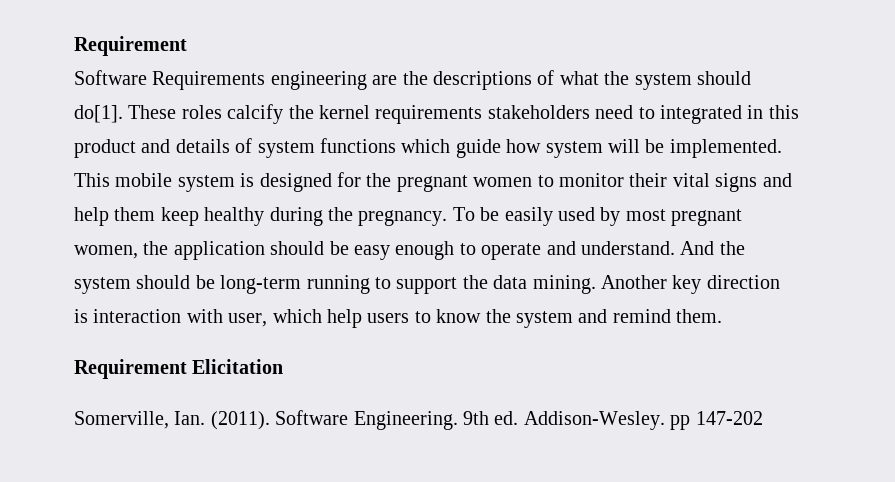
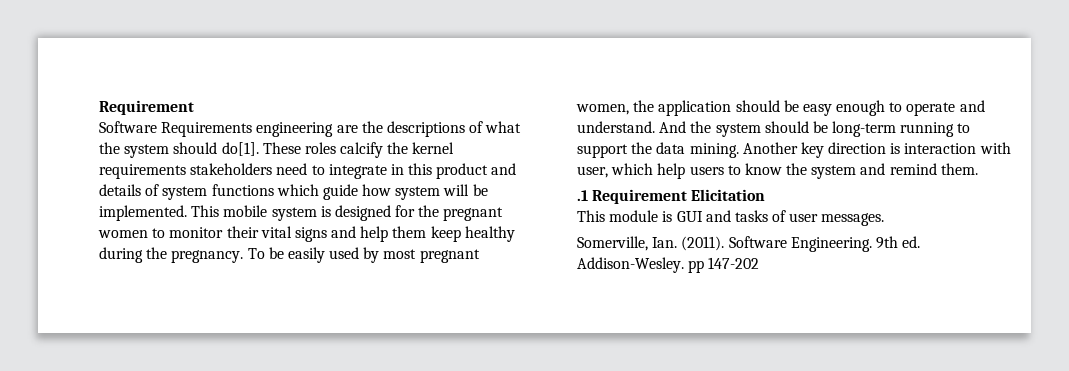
[659,105,742,124] integrated -> [328,164,387,179] integrate
(723, 316) none -> [577,190,588,201] .1
(284, 366) none -> [577,210,885,226] // This module is GUI and tasks of user messages.

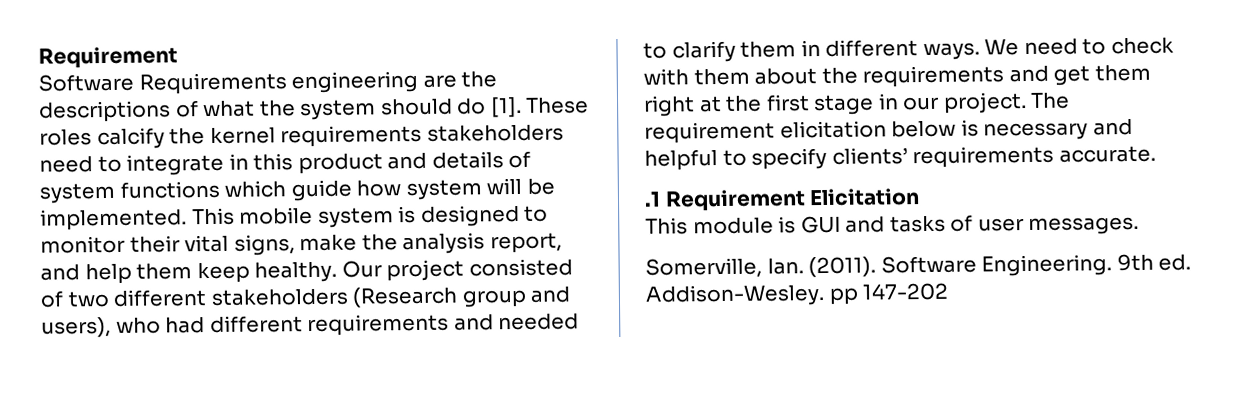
[221,142,259,156] do[1]. -> [456,96,522,118] do [1].
[395,205,504,221] [98,226,515,242] [99,247,480,263] [576,100,985,116] [577,121,971,137] [577,142,1011,158] [577,163,978,179] for the pregnant women to monitor their vital signs and help them keep healthy during the pregnancy. To be easily used by most pregnant women, the application should be easy enough to operate and understand. And the system should be long-term running to support the data mining. Another key direction is interaction with user, which help users to know the system and remind them. -> [524,205,549,222] [40,232,562,256] [40,258,573,285] [40,286,571,308] [41,313,580,338] [643,37,1174,63] [643,64,1151,88] [643,92,1071,117] [644,118,1133,144] [644,145,1156,171] to monitor their vital signs, make the analysis report, and help them keep healthy. Our project consisted of two different stakeholders (Research group and users), who had different requirements and needed to clarify them in different ways. We need to check with them about the requirements and get them right at the first stage in our project. The requirement elicitation below is necessary and helpful to specify clients’ requirements accurate.

